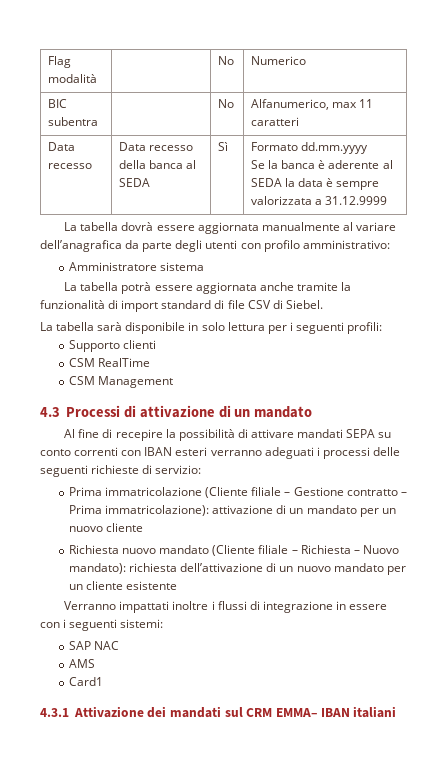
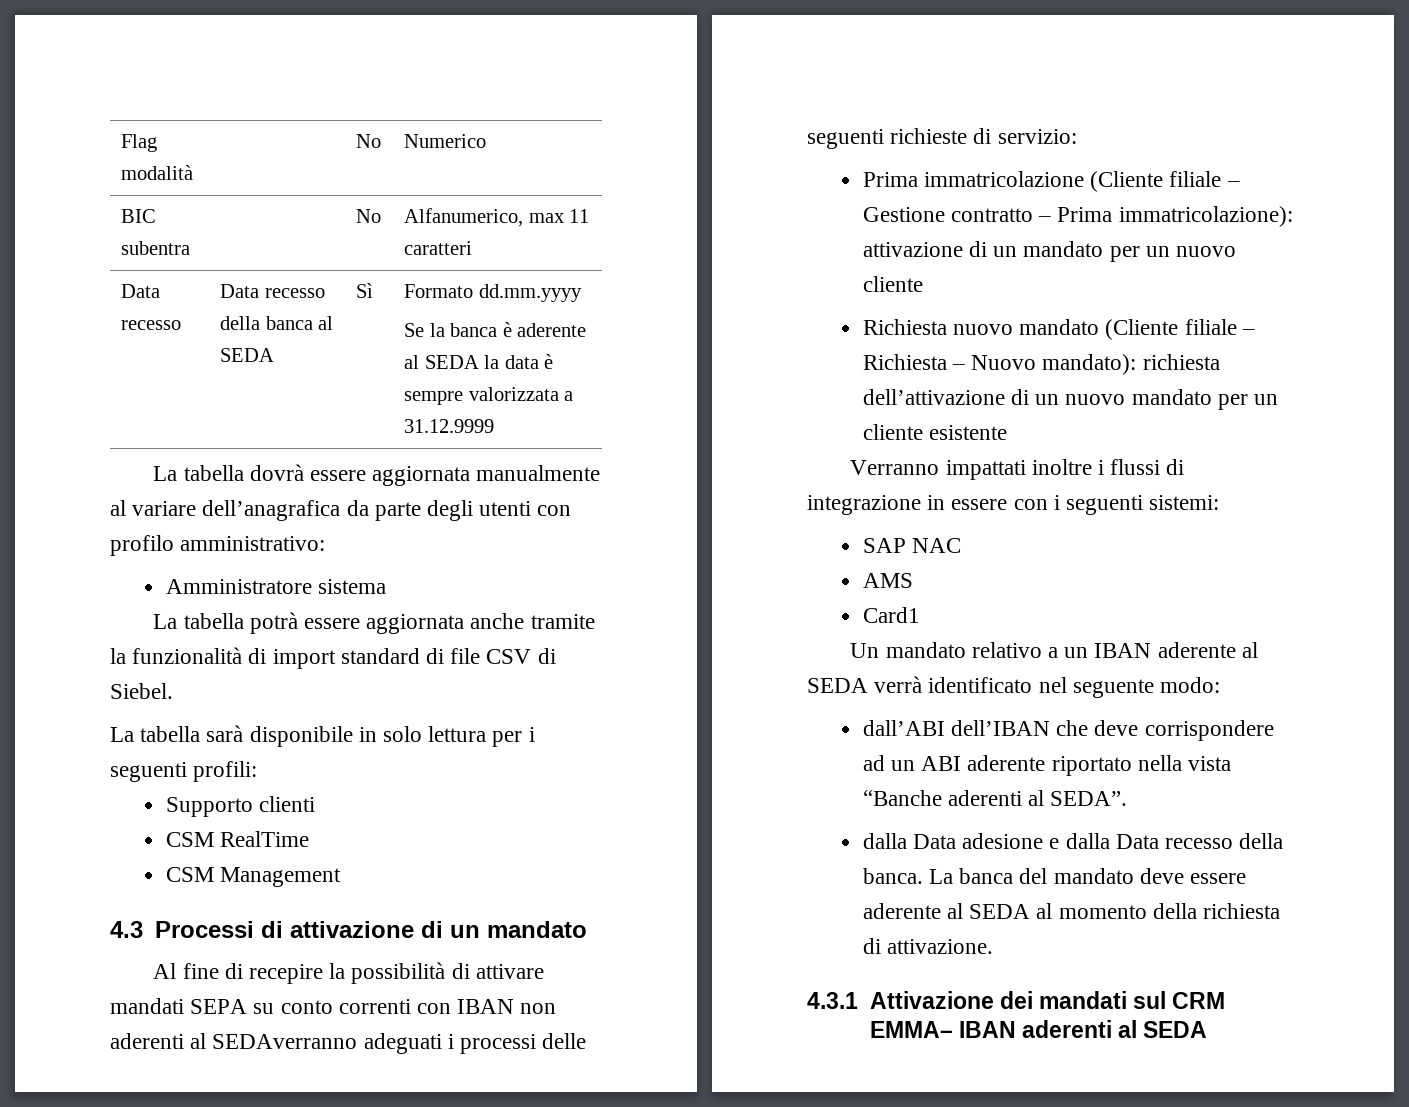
[175,447,262,456] esteri verranno -> [520,1003,557,1014] [110,1033,358,1049] non aderenti al SEDAverranno
(104, 681) none -> [850,642,1258,658] [807,676,1221,698] [862,720,1274,741] [862,755,1231,776] [862,790,1128,806] [862,833,1284,849] [862,868,1246,884] [862,903,1280,919] [862,938,993,954] // Un mandato relativo a un IBAN aderente al SEDA verrà identificato nel seguente modo: // dall’ABI dell’IBAN che deve corrispondere ad un ABI aderente riportato nella vista “Banche aderenti al SEDA”. // dalla Data adesione e dalla Data recesso della banca. La banca del mandato deve essere aderente al SEDA al momento della richiesta di attivazione.
[353,706,397,718] italiani -> [1021,1020,1208,1038] aderenti al SEDA

